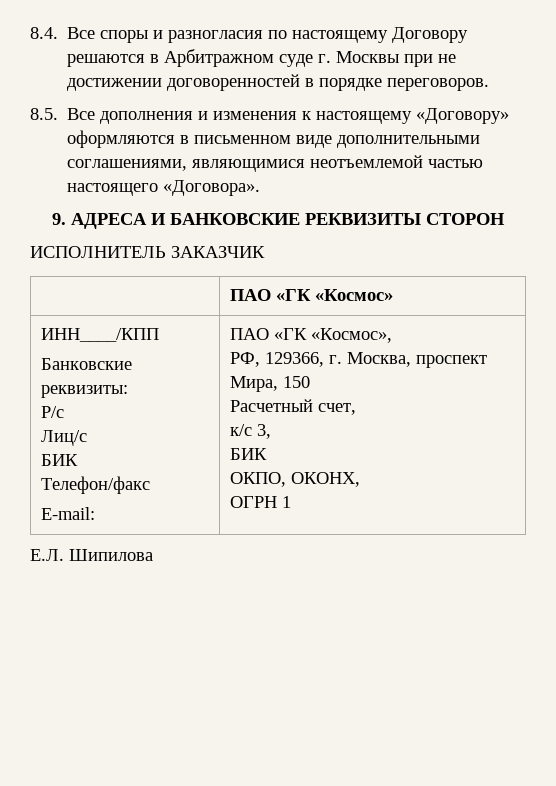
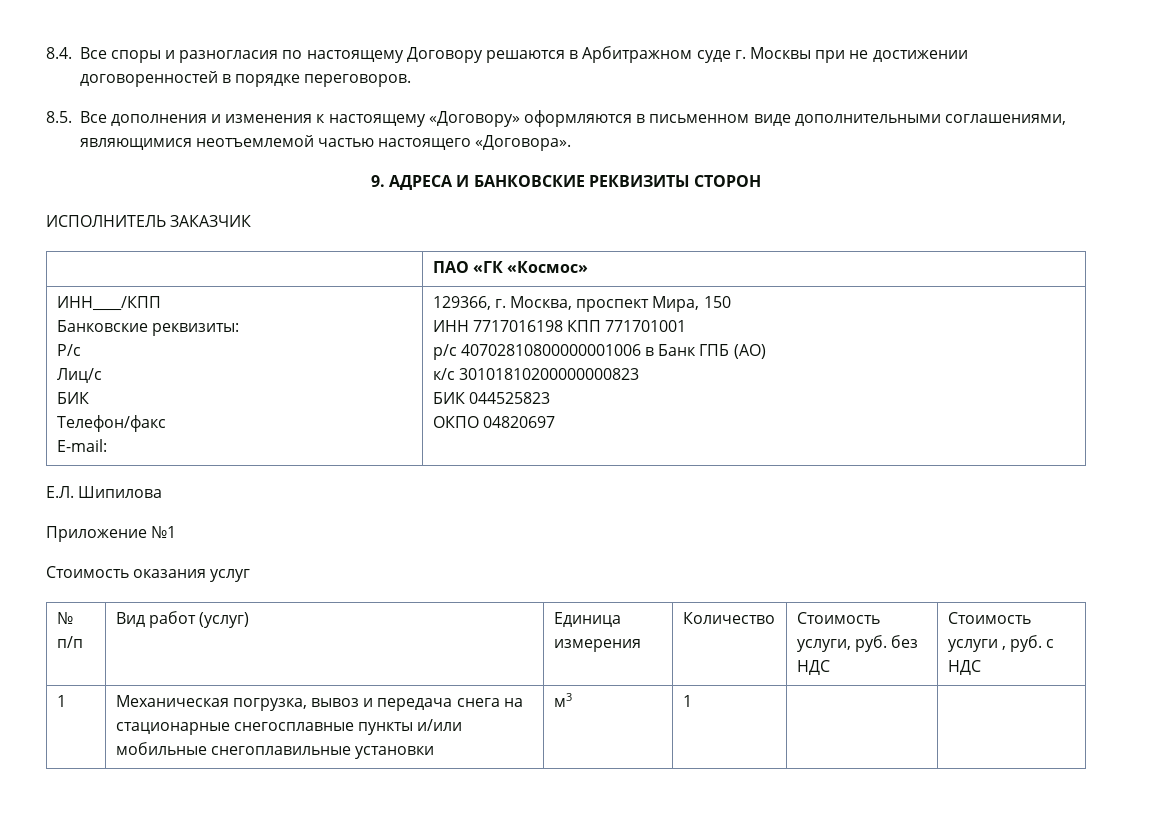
[230,328,393,343] [230,352,261,367] ПАО «ГК «Космос», // РФ, -> (107, 445) none
[230,399,357,415] Расчетный счет, -> [432,320,687,332] [432,344,766,360] ИНН 7717016198 КПП 771701001 // р/с 40702810800000001006 в Банк ГПБ (АО)
[257,424,272,439] [230,448,268,460] [230,472,361,487] [230,496,292,508] [30,549,153,561] 3, // БИК // ОКПО, ОКОНХ, // ОГРН 1 // Е.Л. Шипилова -> [458,368,639,380] [432,392,550,404] [432,416,555,428] [46,486,163,499] [46,526,177,542] [46,566,251,582] [56,612,73,624] [56,636,83,648] [115,611,250,628] [553,612,621,627] [553,639,641,652] [682,612,775,624] [796,612,880,624] [796,635,919,652] [796,660,830,675] [947,612,1031,624] [947,635,1055,652] [947,660,981,675] [56,695,66,707] [115,695,523,711] [115,719,463,735] [115,742,435,759] [553,693,572,707] [682,695,692,707] 30101810200000000823 // БИК 044525823 // ОКПО 04820697 // Е.Л. Шипилова // Приложение №1 // Стоимость оказания услуг // № п/п | Вид работ (услуг) | Единица измерения | Количество | Стоимость услуги, руб. без НДС | Стоимость услуги , руб. с НДС // 1 | Механическая погрузка, вывоз и передача снега на стационарные снегосплавные пункты и/или мобильные снегоплавильные установки | м3 | 1 | |

